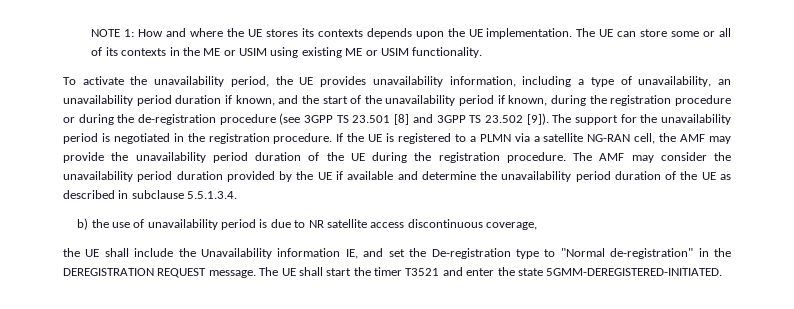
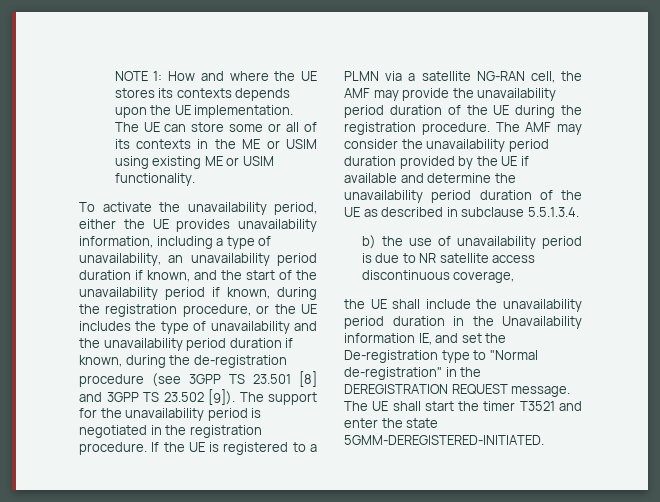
(269, 81) none -> [79,219,116,229] either
[674,95,731,106] [63,117,75,123] procedure or -> [182,304,317,317] [79,321,317,334] [79,338,294,351] [79,355,122,367] procedure, or the UE includes the type of unavailability and the unavailability period duration if known,
(196, 252) none -> [503,299,582,312] [344,316,494,329] unavailability period duration in the

